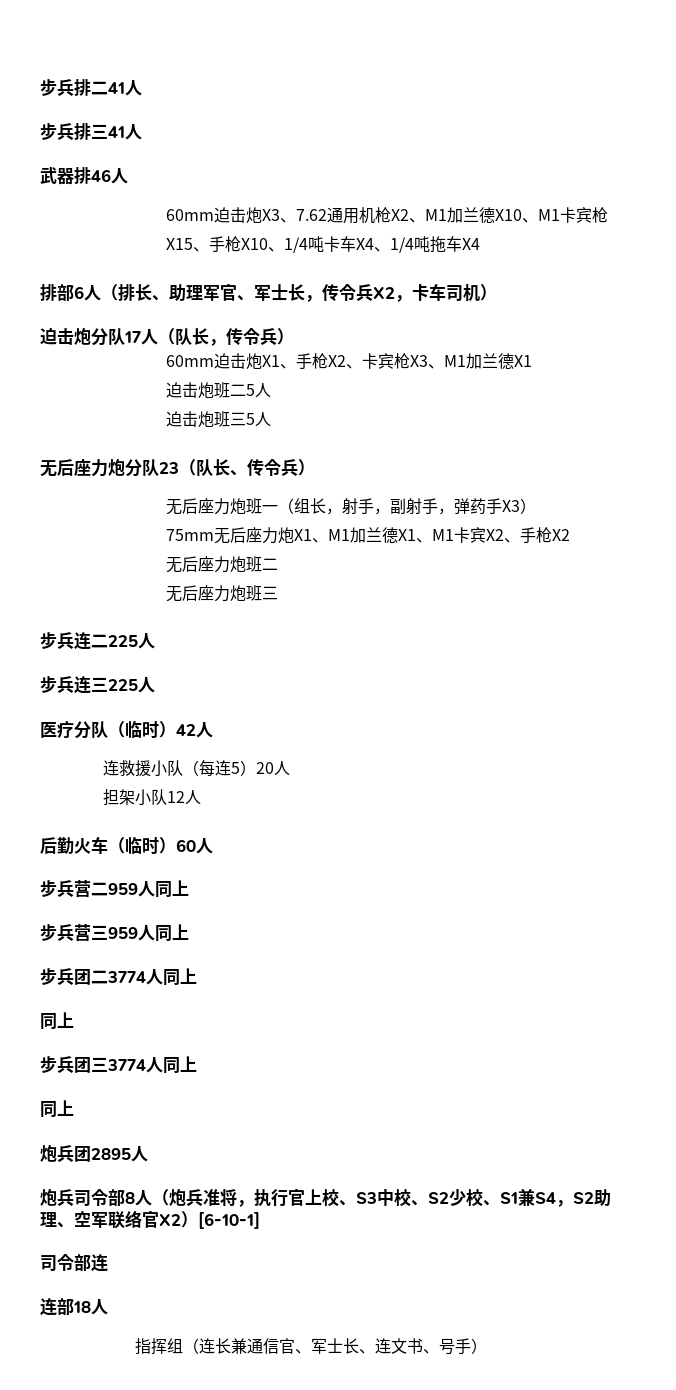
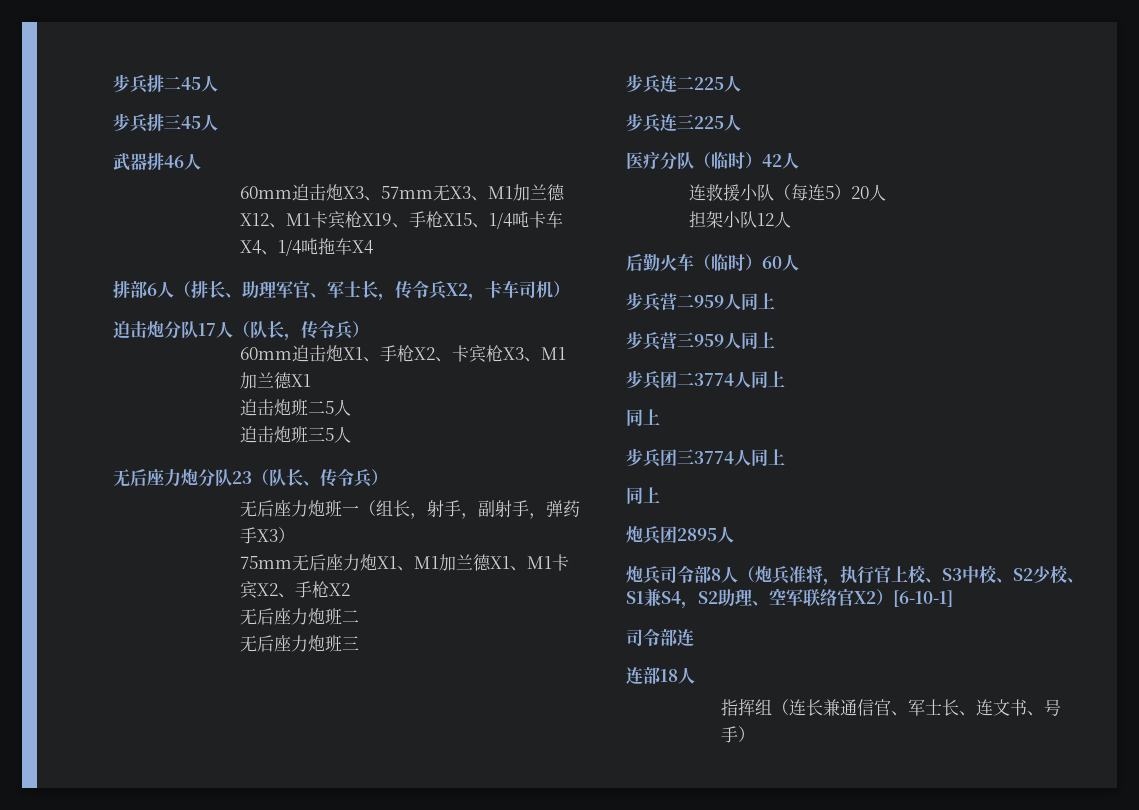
[108,82,125,94] 41 -> [181,77,201,90] 45
[108,126,125,138] 41 -> [181,116,201,129] 45
[296,207,523,224] 7.62通用机枪X2、M1加兰德X10 -> [380,184,565,201] [239,213,269,226] 57mm无X3、M1加兰德X12
[166,236,269,253] X15、手枪X10 -> [361,211,472,228] X19、手枪X15

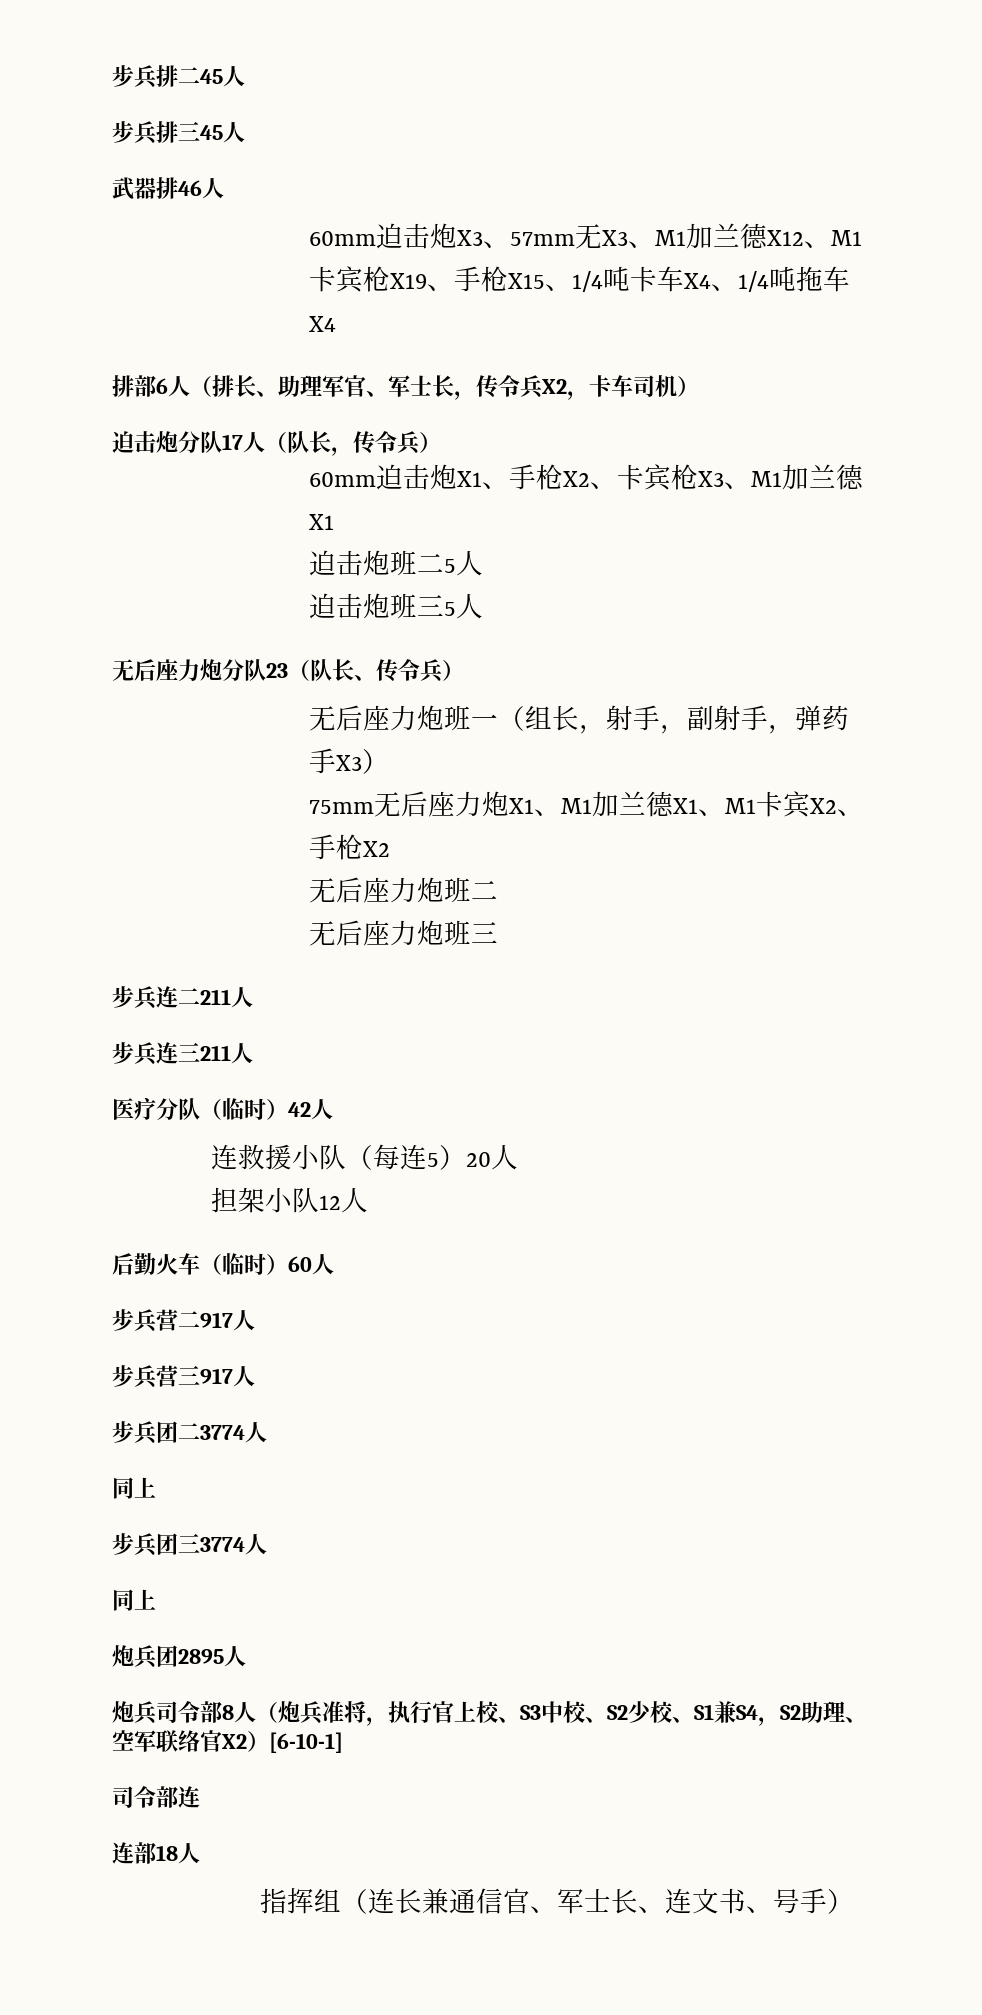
[694,77,724,90] 225 -> [200,989,231,1005] 211
[694,116,724,129] 225 -> [200,1045,231,1061] 211
[694,293,775,310] 959人同上 -> [200,1310,255,1331] 917人
[694,332,775,349] 959人同上 -> [200,1366,255,1387] 917人
[751,371,785,388] 同上 -> (267, 1432) none
[751,449,785,466] 同上 -> (267, 1544) none

